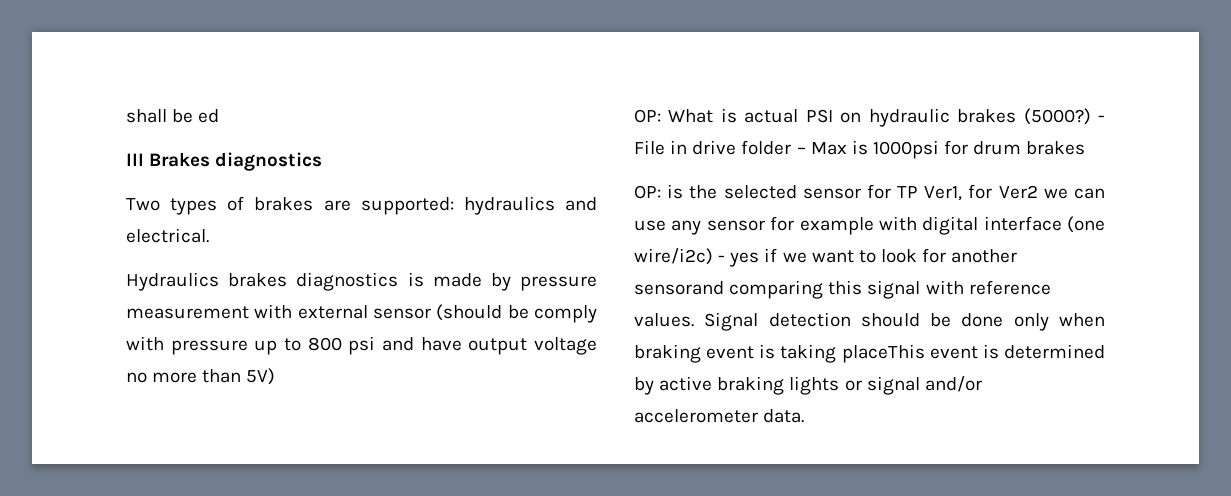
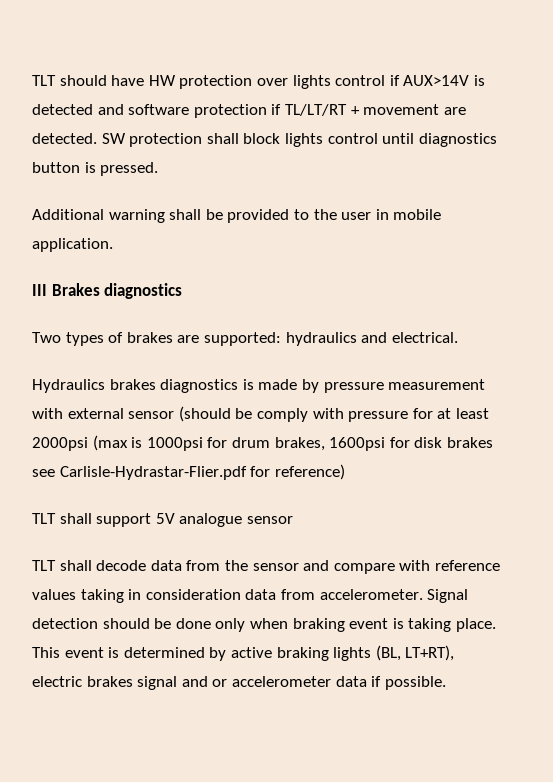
[126,109,220,123] shall be ed -> [32,75,485,89] [32,104,466,118] [32,133,497,147] [32,162,159,176] [32,209,442,223] [32,238,113,252] TLT should have HW protection over lights control if AUX>14V is detected and software protection if TL/LT/RT + movement are detected. SW protection shall block lights control until diagnostics button is pressed. // Additional warning shall be provided to the user in mobile application.
[254,336,597,355] [126,368,276,385] [634,108,1105,127] [634,140,1086,159] [634,184,1105,201] [634,216,1105,235] [634,248,1018,267] [634,280,1051,299] [634,313,694,327] up to 800 psi and have output voltage no more than 5V) // OP: What is actual PSI on hydraulic brakes (5000?) - File in drive folder – Max is 1000psi for drum brakes // OP: is the selected sensor for TP Ver1, for Ver2 we can use any sensor for example with digital interface (one wire/i2c) - yes if we want to look for another sensorand comparing this signal with reference values. -> [412,408,489,419] [32,435,493,451] [32,464,345,480] [32,513,293,527] [32,560,500,574] [32,589,423,603] for at least 2000psi (max is 1000psi for drum brakes, 1600psi for disk brakes see Carlisle-Hydrastar-Flier.pdf for reference) // TLT shall support 5V analogue sensor // TLT shall decode data from the sensor and compare with reference values taking in consideration data from accelerometer.
[841,344,925,363] placeThis -> [455,618,496,632] [32,647,60,658] place. This
[844,376,982,395] [634,409,805,423] or signal and/or accelerometer data. -> [375,645,455,661] [32,676,446,690] (BL, LT+RT), electric brakes signal and or accelerometer data if possible.

